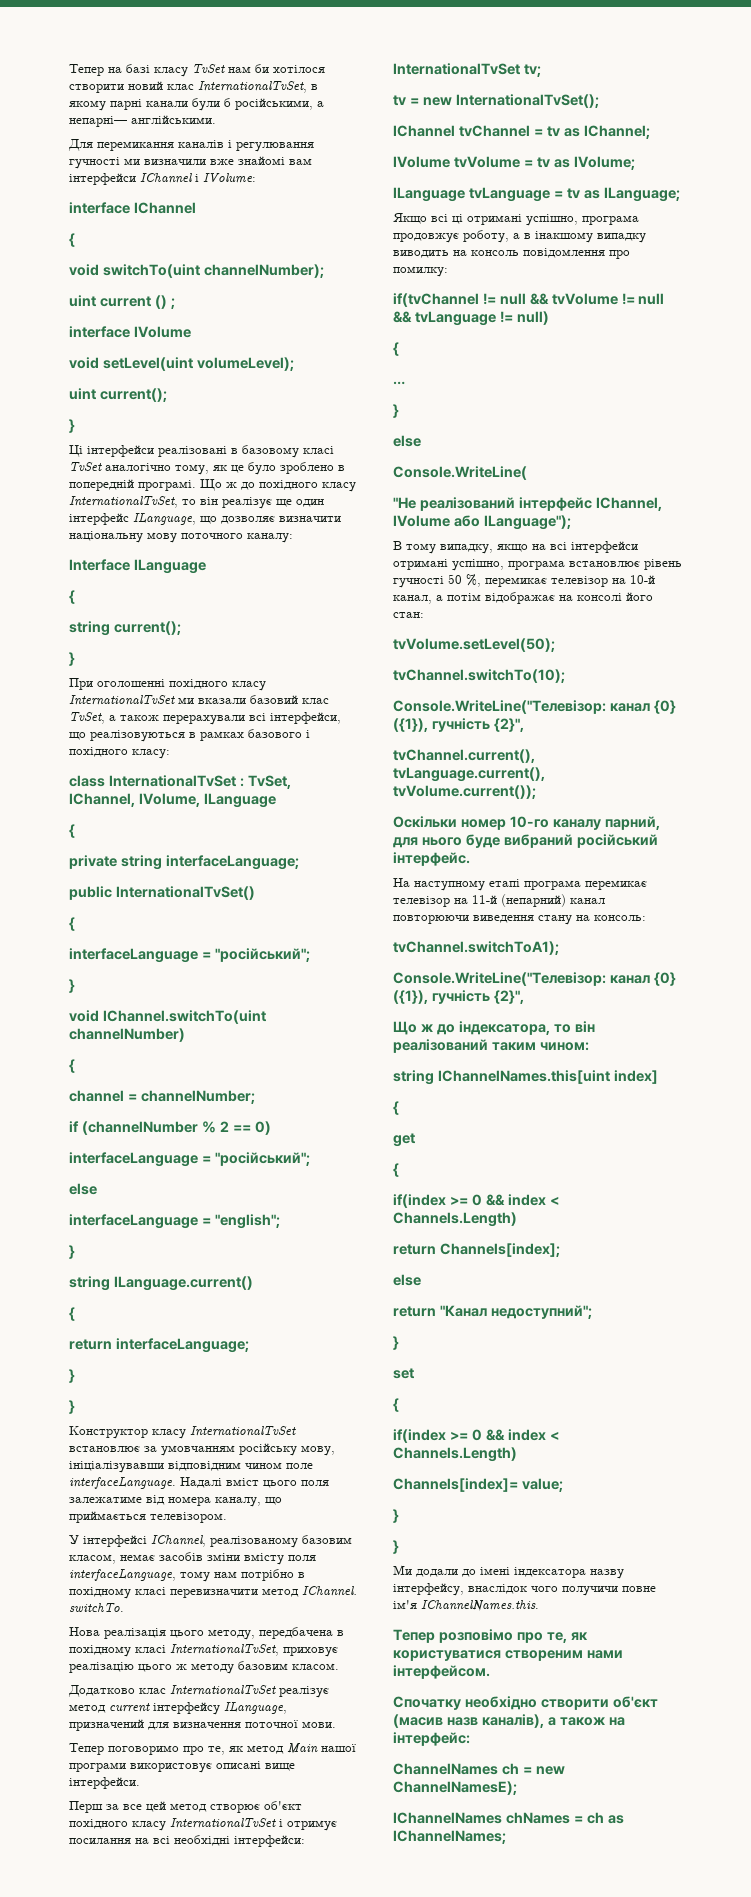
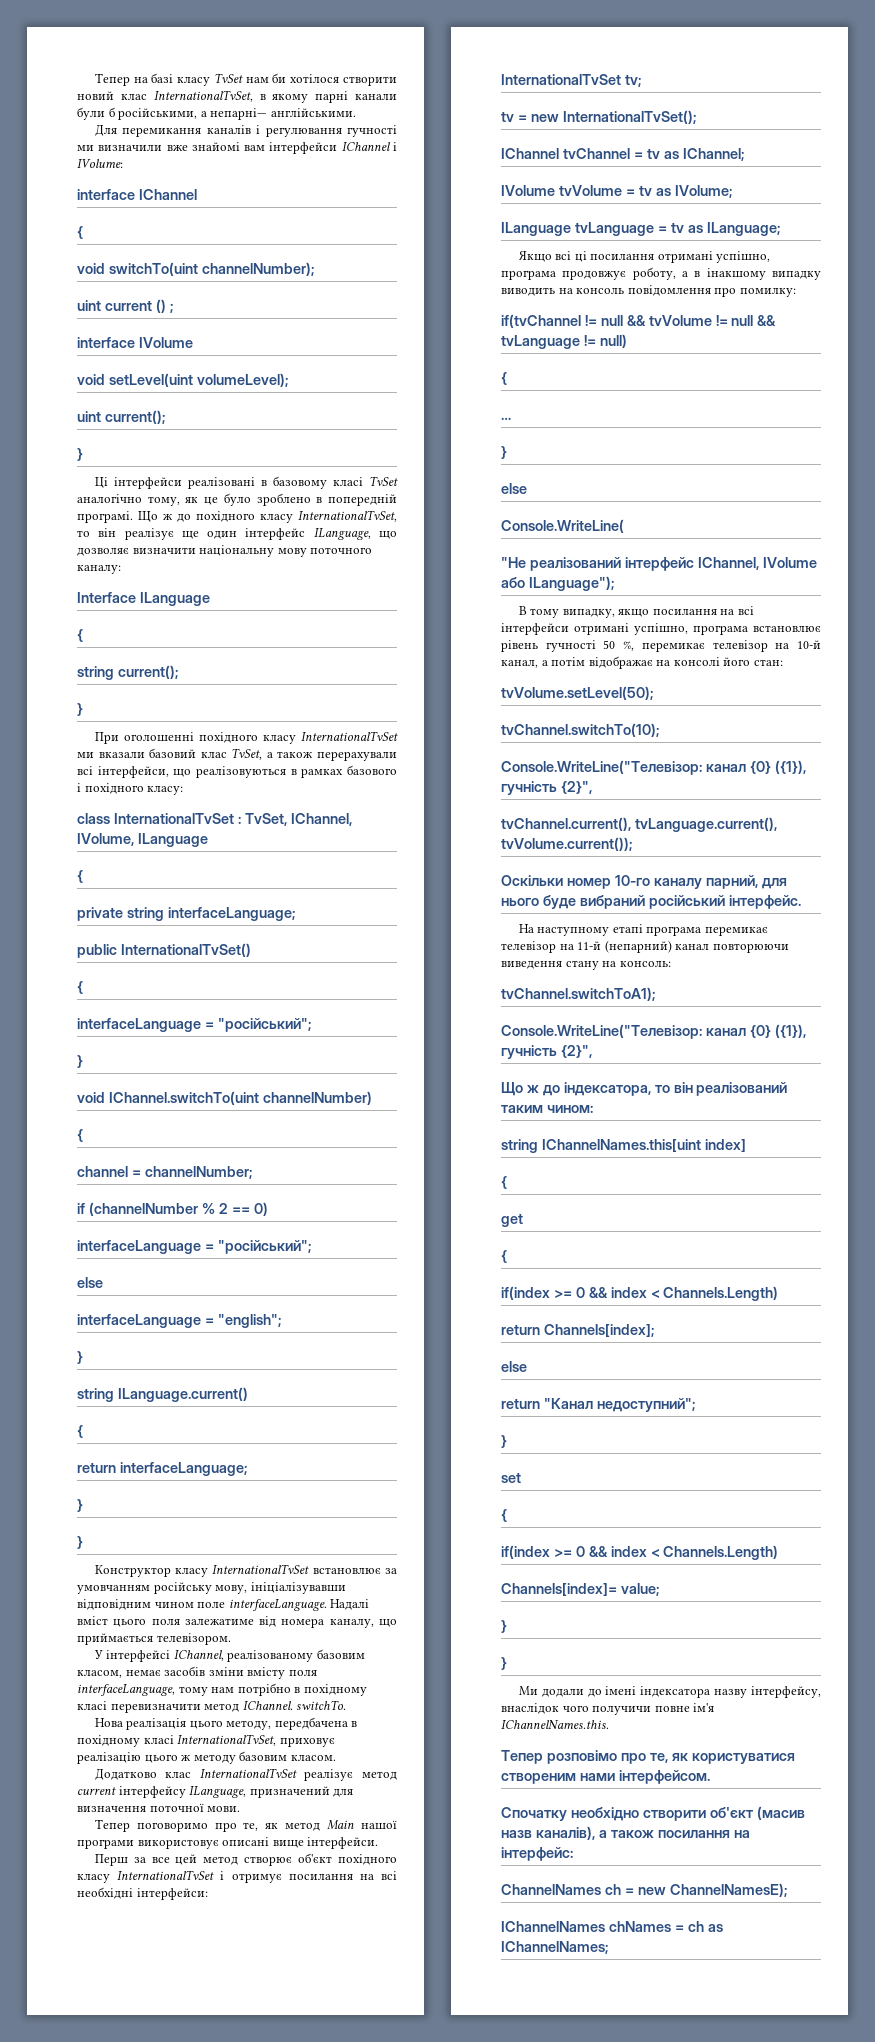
(463, 219) none -> [590,254,655,260] посилання
(528, 548) none -> [652,609,717,615] посилання
(605, 1721) none -> [657,1830,730,1838] посилання

